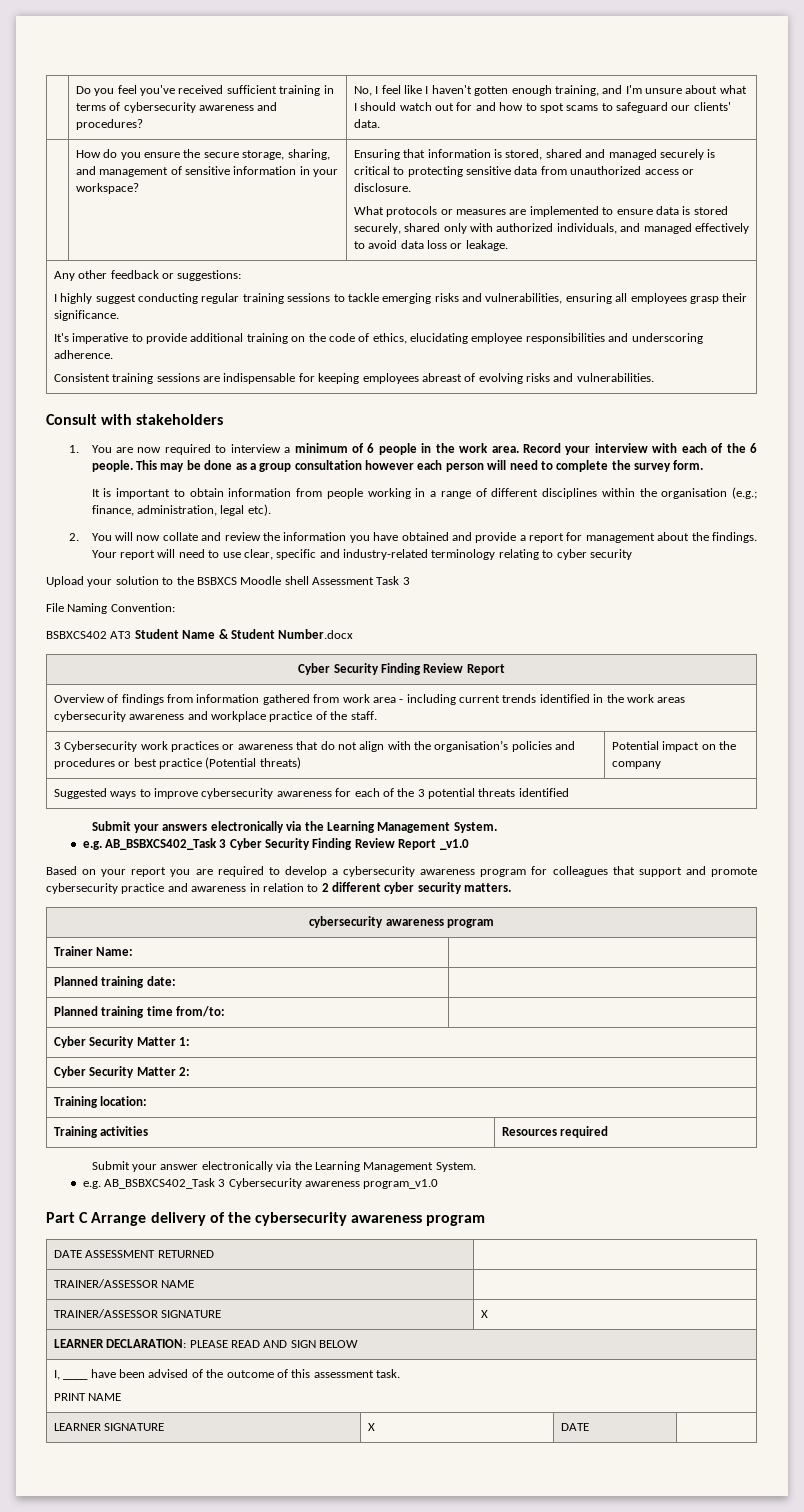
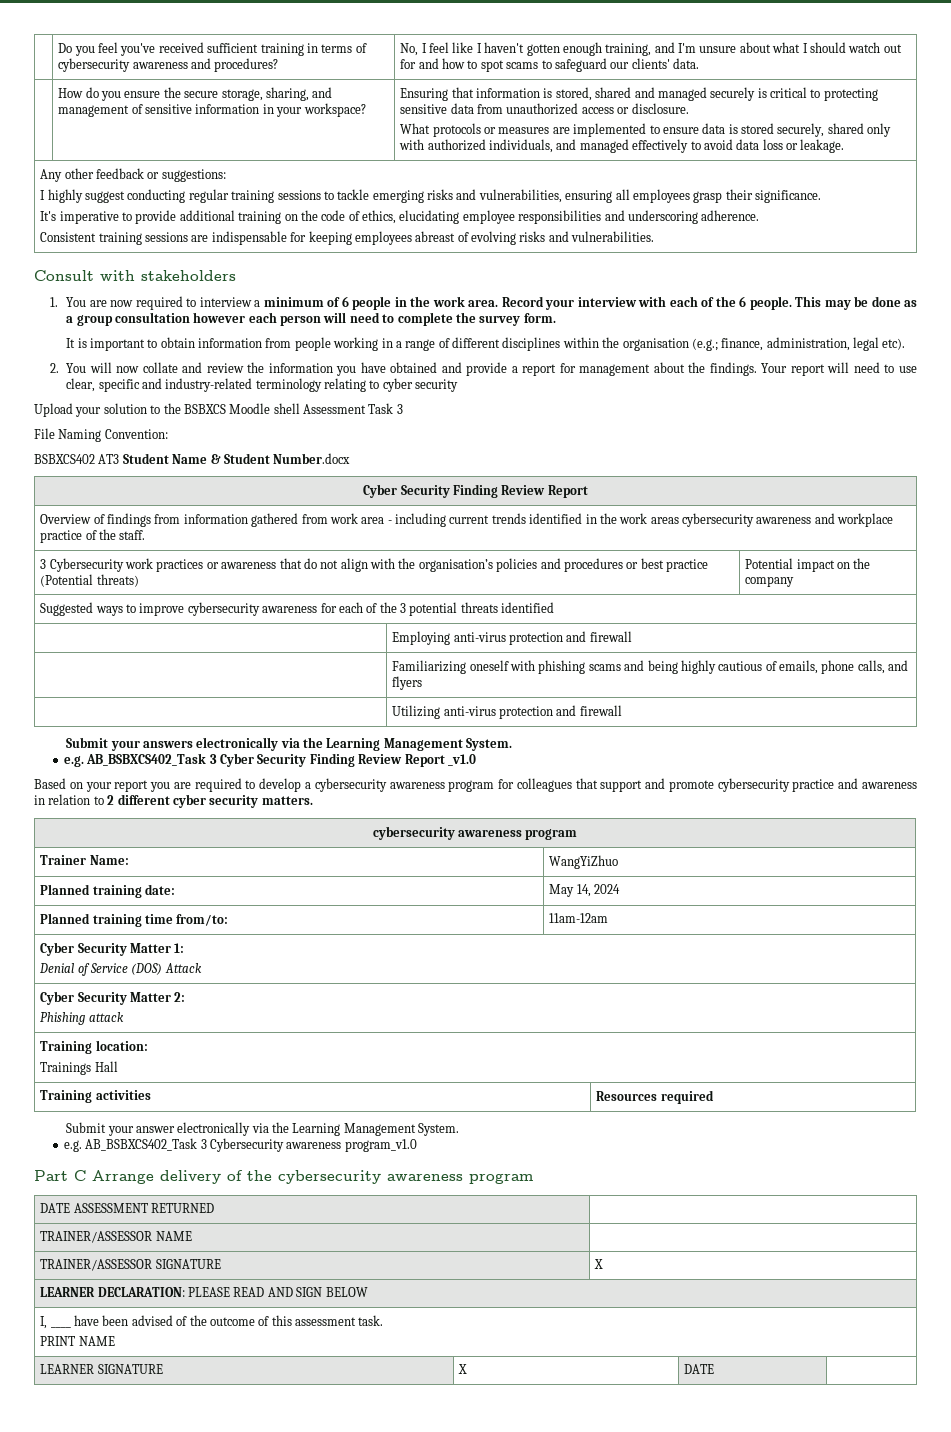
(569, 792) none -> [392,631,632,645] [392,660,909,674] [392,676,423,690] [392,705,622,719] // | Employing anti-virus protection and firewall // | Familiarizing oneself with phishing scams and being highly cautious of emails, phone calls, and flyers // | Utilizing anti-virus protection and firewall
(134, 951) none -> [549,855,619,869] WangYiZhuo
(176, 981) none -> [549,884,621,897] May 14, 2024
(226, 1011) none -> [549,913,609,923] 11am-12am
(191, 1041) none -> [39,963,202,976] // Denial of Service (DOS) Attack
(191, 1071) none -> [40,1012,124,1025] // Phishing attack
(148, 1101) none -> [40,1061,118,1075] // Trainings Hall

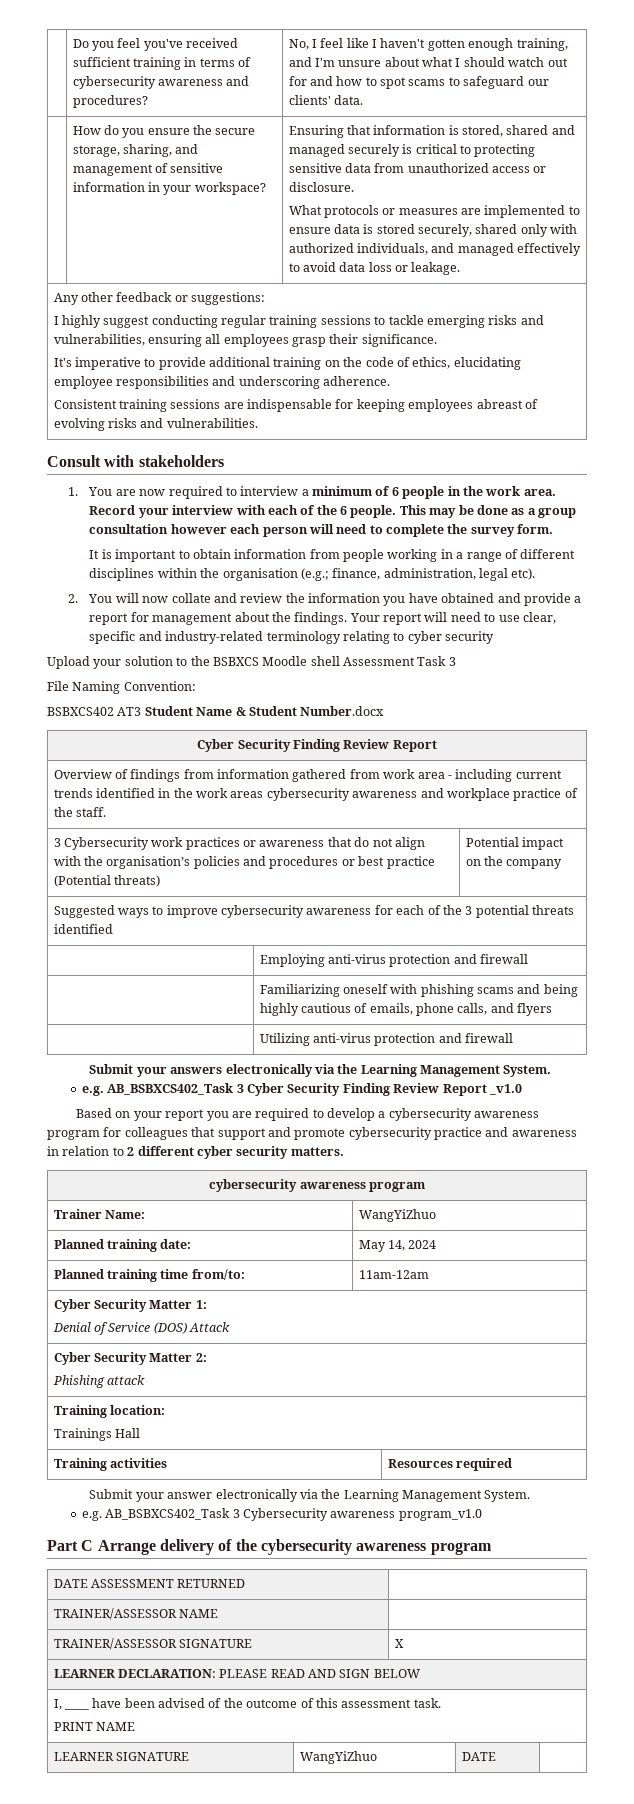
[458,1364,468,1374] X -> [299,1751,377,1764] WangYiZhuo

